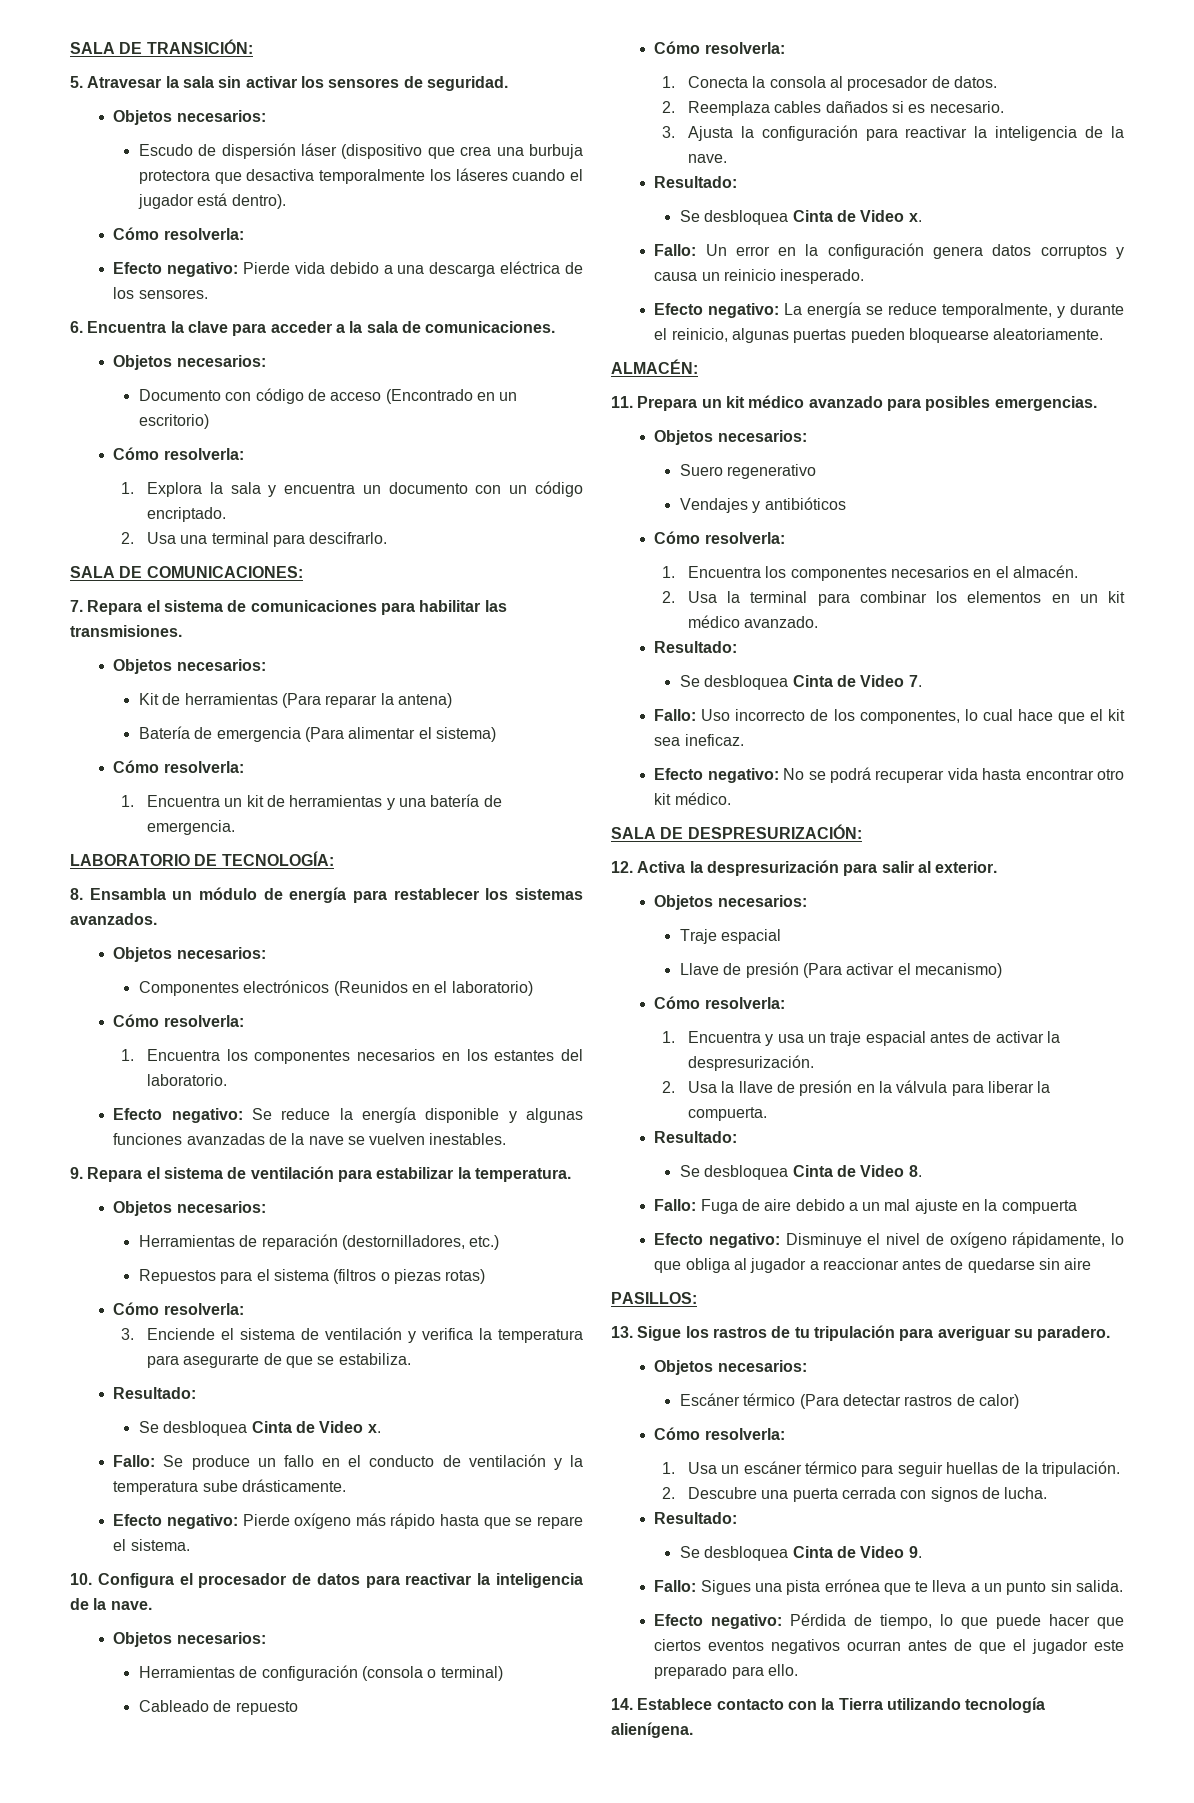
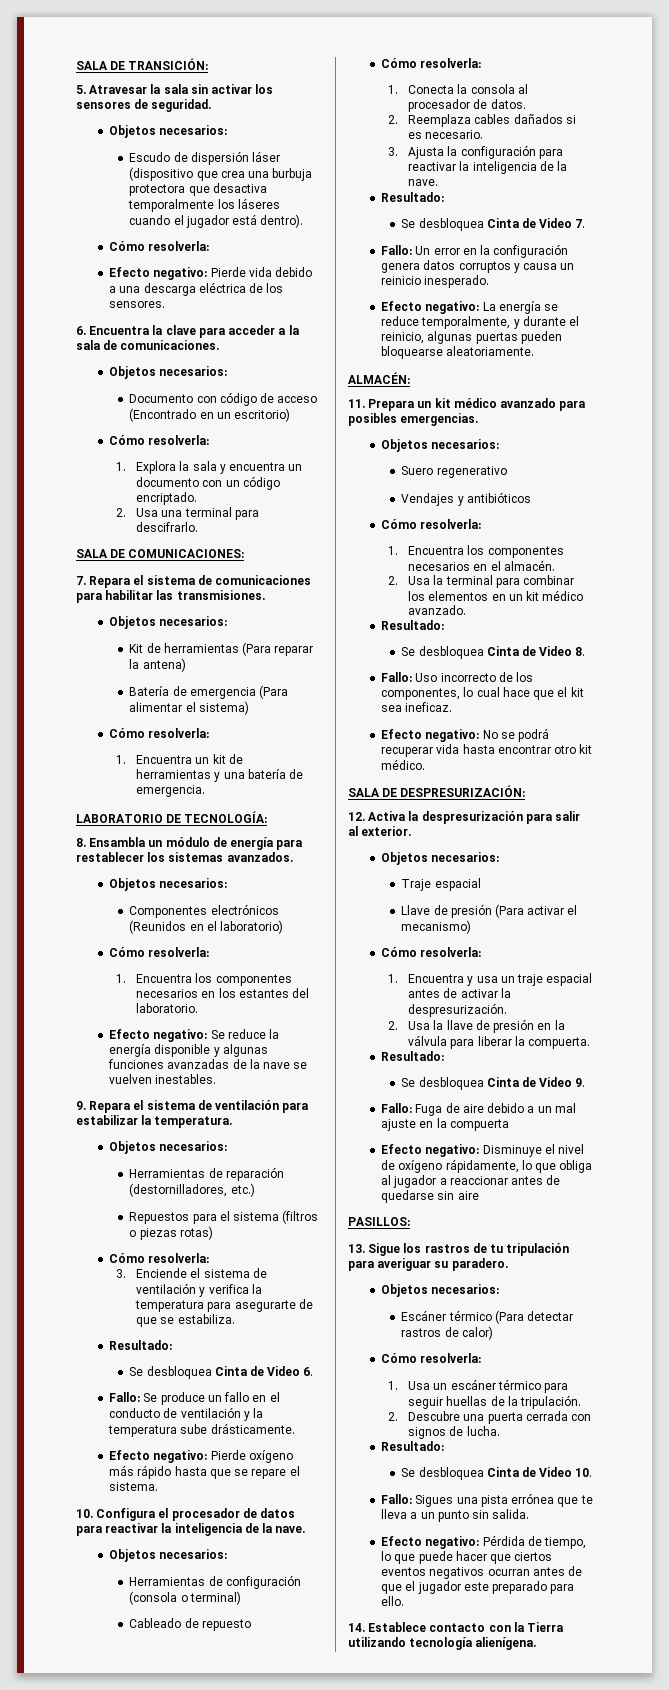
[367,1424,381,1433] x. -> [303,1367,314,1376] 6.
[908,213,922,222] x. -> [575,219,586,228] 7.
[908,675,922,687] 7. -> [575,647,586,656] 8.
[908,1165,922,1177] 8. -> [575,1078,586,1087] 9.
[908,1546,922,1558] 9. -> [575,1468,593,1477] 10.

